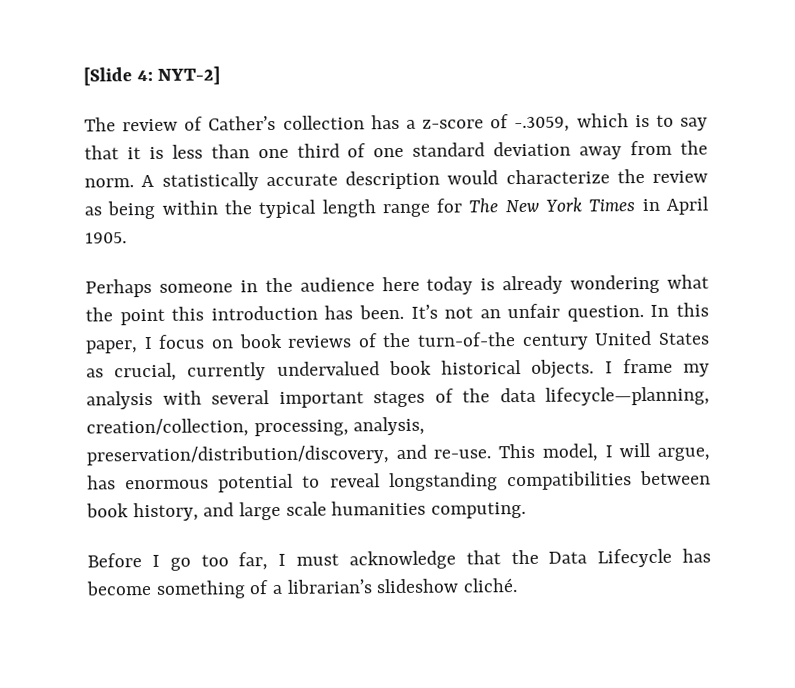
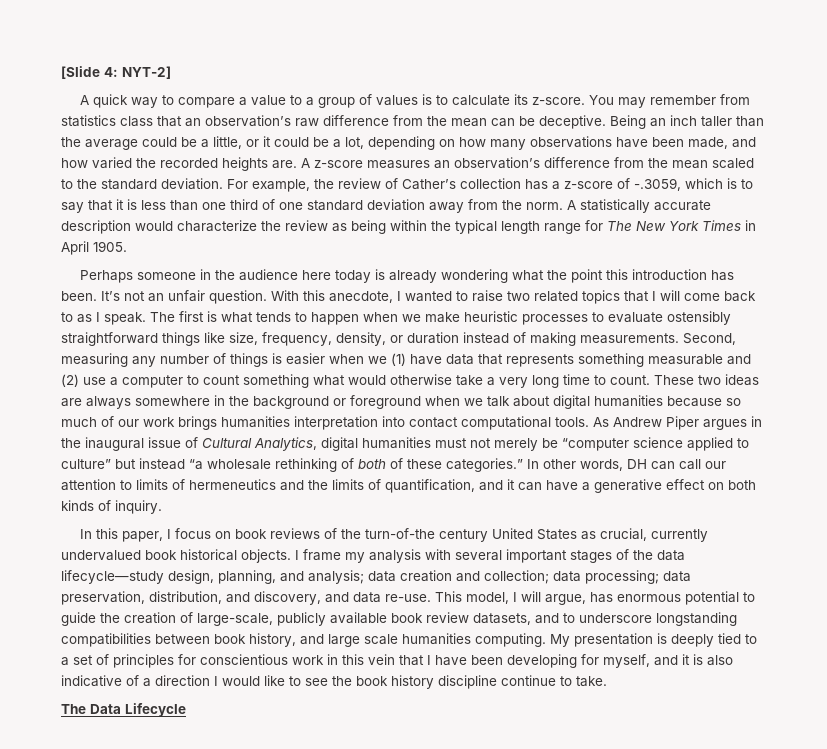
[84,117,116,132] The -> [80,94,751,108] [61,115,764,129] [61,136,756,150] [61,157,754,171] [61,178,334,192] A quick way to compare a value to a group of values is to calculate its z-score. You may remember from statistics class that an observation’s raw difference from the mean can be deceptive. Being an inch taller than the average could be a little, or it could be a lot, depending on how many observations have been made, and how varied the recorded heights are. A z-score measures an observation’s difference from the mean scaled to the standard deviation. For example, the
(644, 313) none -> [271,290,756,304] [61,311,731,325] [61,332,736,346] [61,353,751,367] [61,374,759,388] [61,395,741,409] [61,416,762,430] [61,437,749,451] [61,458,726,472] [61,479,756,493] [61,500,162,514] With this anecdote, I wanted to raise two related topics that I will come back to as I speak. The first is what tends to happen when we make heuristic processes to evaluate ostensibly straightforward things like size, frequency, density, or duration instead of making measurements. Second, measuring any number of things is easier when we (1) have data that represents something measurable and (2) use a computer to count something what would otherwise take a very long time to count. These two ideas are always somewhere in the background or foreground when we talk about digital humanities because so much of our work brings humanities interpretation into contact computational tools. As Andrew Piper argues in the inaugural issue of Cultural Analytics, digital humanities must not merely be “computer science applied to culture” but instead “a wholesale rethinking of both of these categories.” In other words, DH can call our attention to limits of hermeneutics and the limits of quantification, and it can have a generative effect on both kinds of inquiry. //
[545,386,710,406] [86,416,426,438] [86,444,427,466] lifecycle—planning, creation/collection, processing, analysis, preservation/distribution/discovery, and -> [61,570,691,584] [61,591,381,605] lifecycle—study design, planning, and analysis; data creation and collection; data processing; data preservation, distribution, and discovery, and data
[329,473,381,488] reveal -> [61,612,652,626] guide the creation of large-scale, publicly available book review datasets, and to underscore
[87,548,711,571] [86,578,518,599] // Before I go too far, I must acknowledge that the Data Lifecycle has become something of a librarian’s slideshow cliché. -> [550,633,757,647] [61,654,733,668] [61,675,607,689] [61,703,186,717] My presentation is deeply tied to a set of principles for conscientious work in this vein that I have been developing for myself, and it is also indicative of a direction I would like to see the book history discipline continue to take. // The Data Lifecycle

